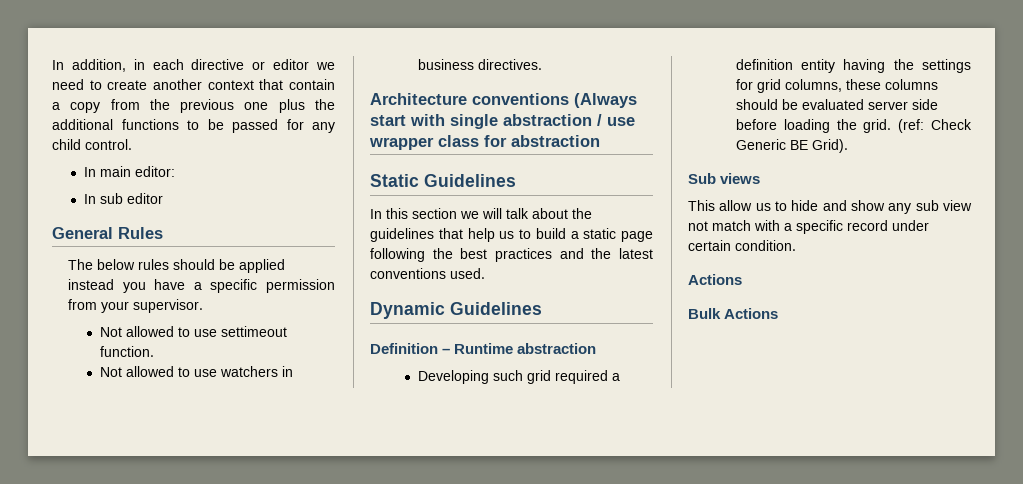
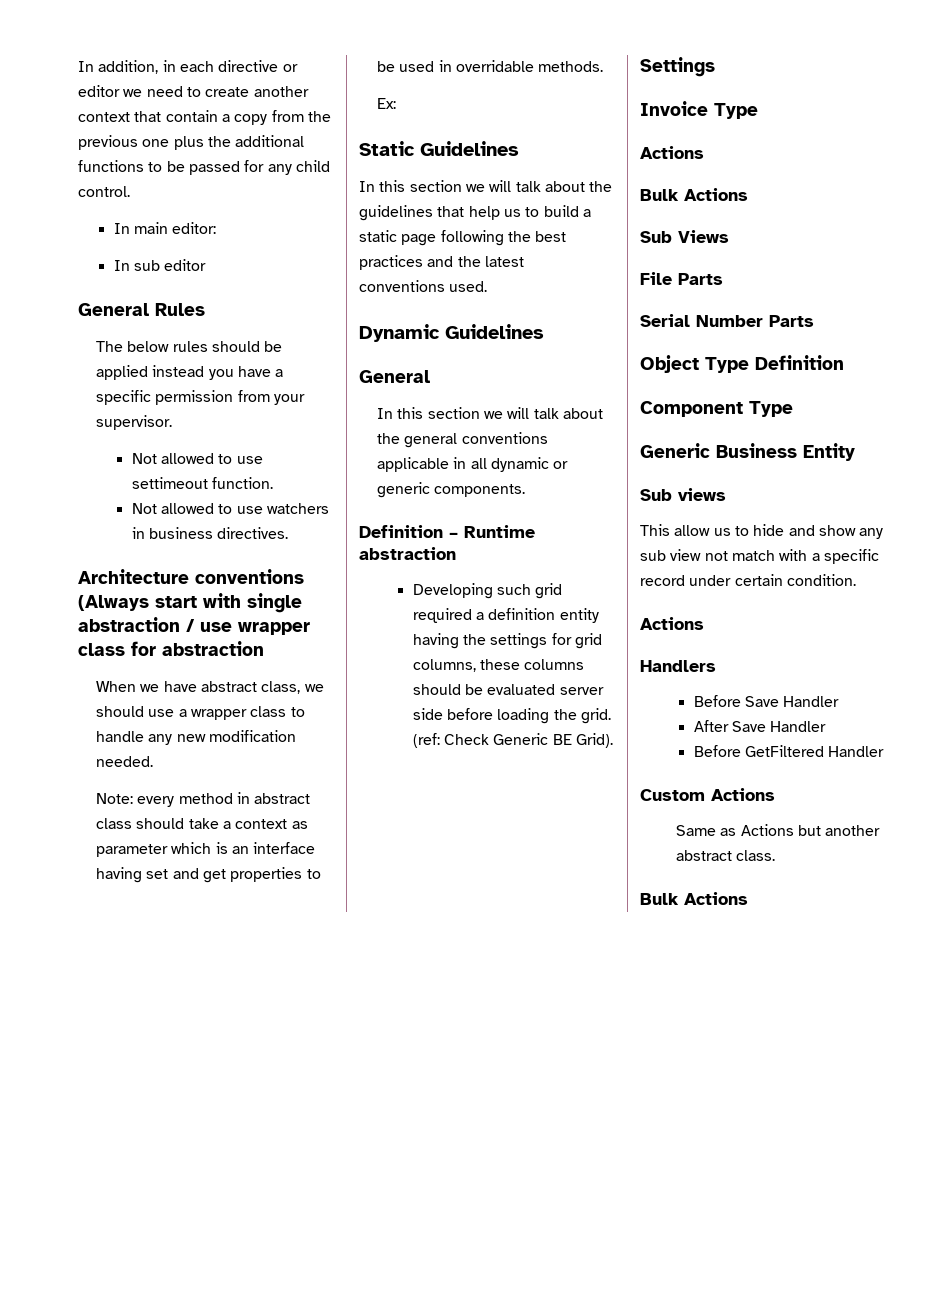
(600, 141) none -> [96,681,324,694] [96,706,305,720] [96,730,296,745] [96,756,154,767] [96,792,311,807] [96,818,308,829] [96,842,316,857] [96,867,321,883] [377,60,604,72] [377,98,397,109] // When we have abstract class, we should use a wrapper class to handle any new modification needed. // Note: every method in abstract class should take a context as parameter which is an interface having set and get properties to be used in overridable methods. // Ex:
(542, 308) none -> [359,370,430,383] [377,407,603,419] [377,432,548,448] [377,457,569,472] [377,482,526,498] // General // In this section we will talk about the general conventions applicable in all dynamic or generic components.
(848, 146) none -> [640,57,715,77] [640,101,758,119] [640,146,704,159] [640,188,748,201] [640,230,729,243] [640,272,723,285] [640,314,814,327] [640,355,844,373] [640,401,793,417] [640,443,855,461] // Settings // Invoice Type // Actions // Bulk Actions // Sub Views // File Parts // Serial Number Parts // Object Type Definition // Component Type // Generic Business Entity
(742, 279) none -> [640,660,716,672] [693,695,840,707] [693,720,827,732] [693,745,885,757] [640,788,775,801] [676,824,881,836] [676,850,776,861] // Handlers // Before Save Handler // After Save Handler // Before GetFiltered Handler // Custom Actions // Same as Actions but another abstract class.

